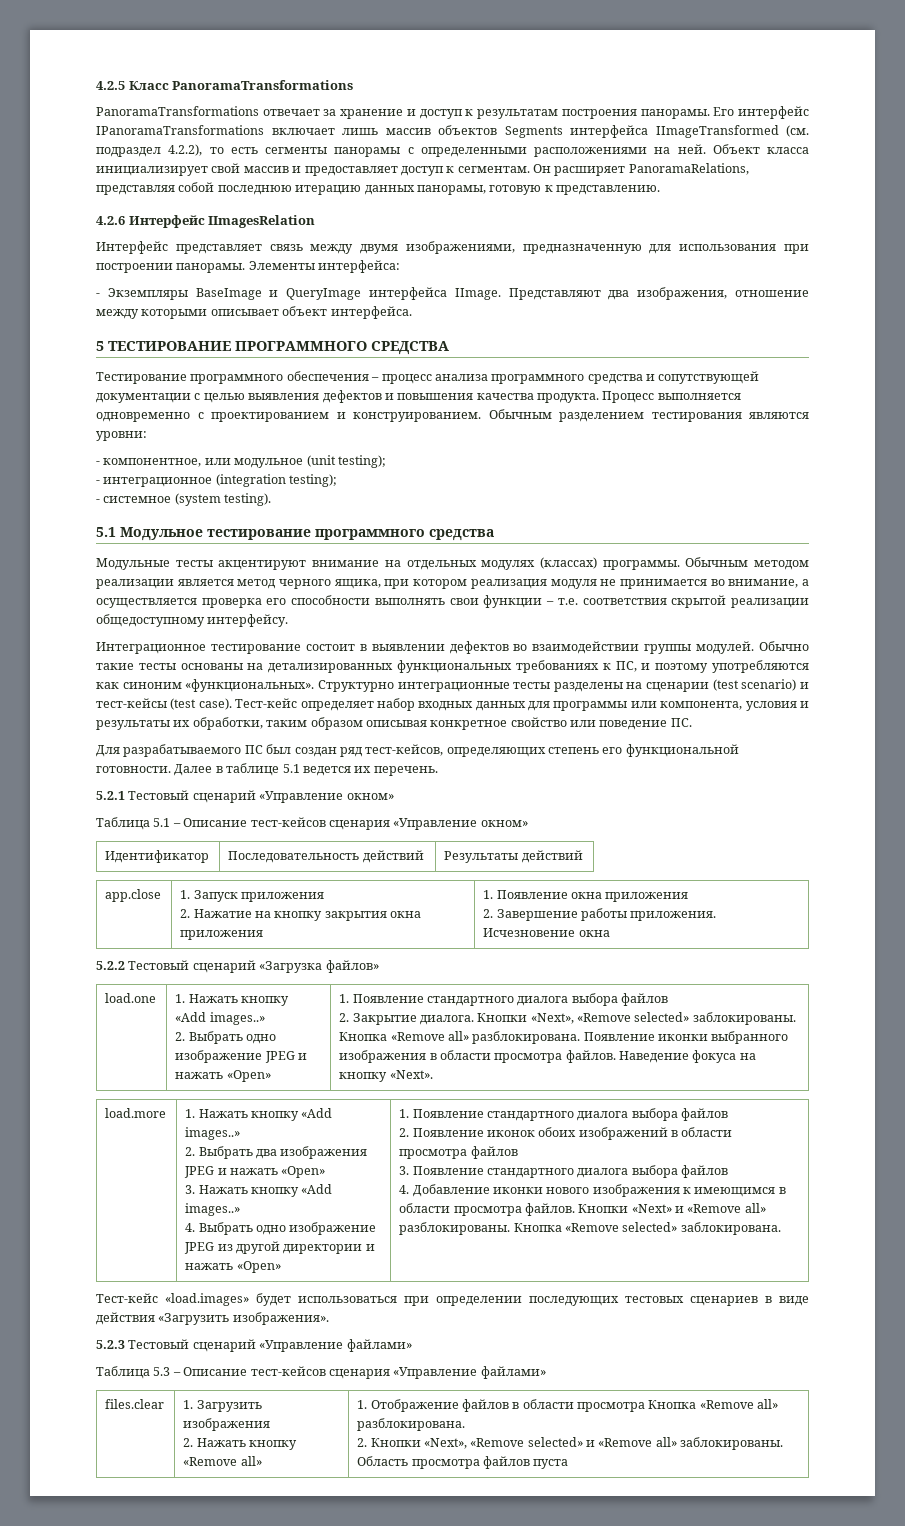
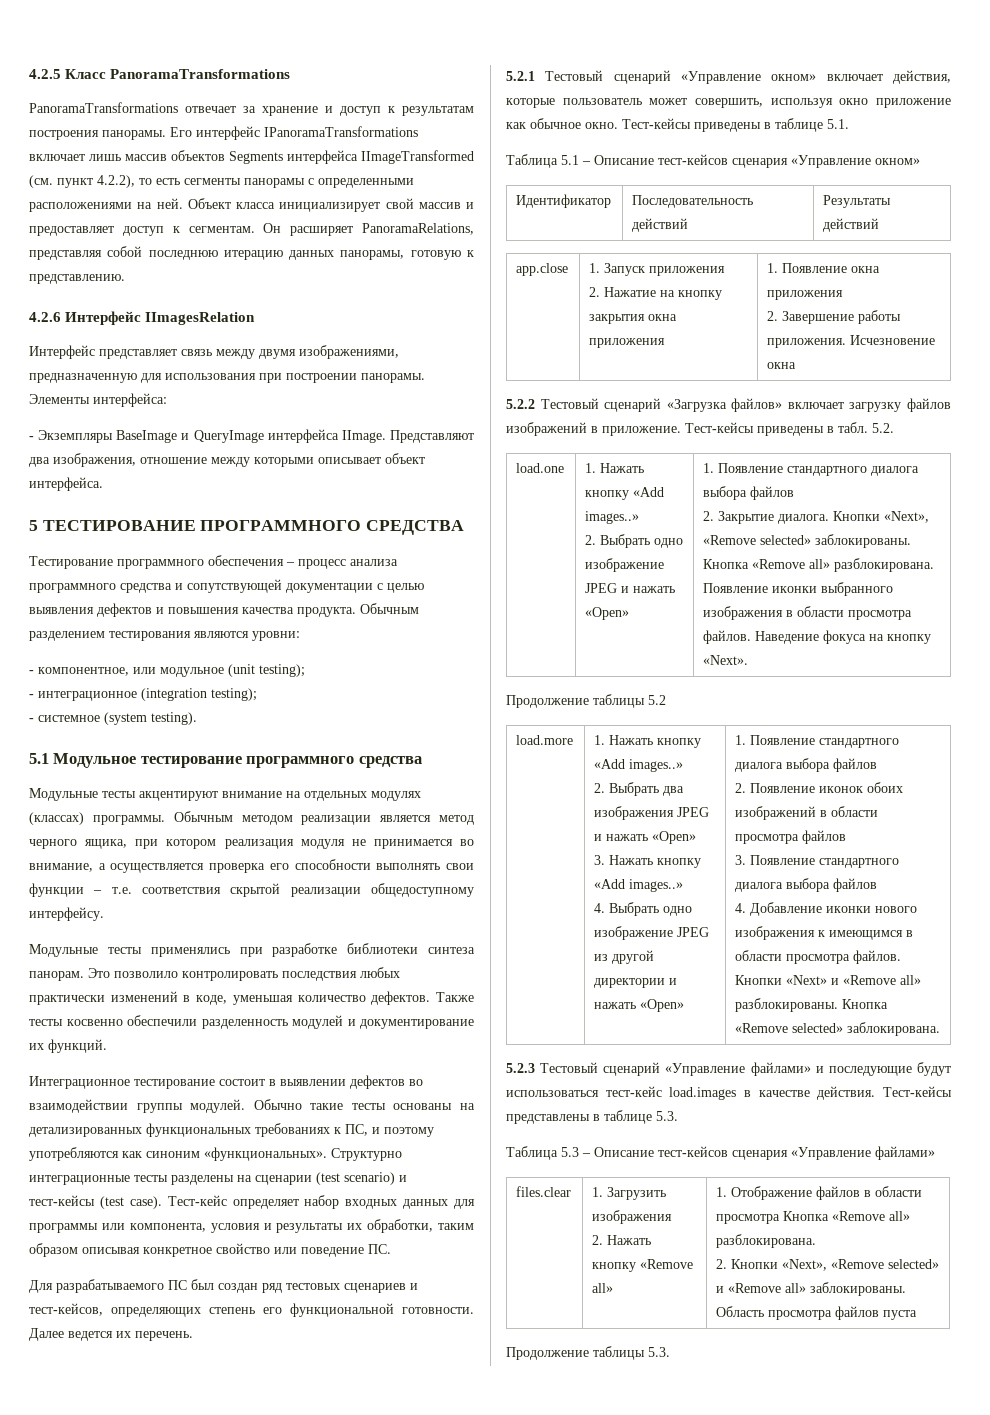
[96,147,161,157] подраздел -> [57,178,93,188] пункт
[602,391,741,403] [96,412,481,422] Процесс выполняется одновременно с проектированием и конструированием. -> (356, 612) none
(289, 620) none -> [29,943,475,957] [29,967,400,981] [29,991,475,1005] [29,1015,474,1029] [29,1039,107,1053] // Модульные тесты применялись при разработке библиотеки синтеза панорам. Это позволило контролировать последствия любых практически изменений в коде, уменьшая количество дефектов. Также тесты косвенно обеспечили разделенность модулей и документирование их функций.
(363, 752) none -> [286,1283,418,1293] тестовых сценариев и
[215,763,300,776] в таблице 5.1 -> (64, 1334) none
(394, 796) none -> [826,70,951,84] [506,98,951,108] [506,118,849,132] включает действия, которые пользователь может совершить, используя окно приложение как обычное окно. Тест-кейсы приведены в таблице 5.1.
(379, 966) none -> [787,398,951,412] [506,422,894,436] включает загрузку файлов изображений в приложение. Тест-кейсы приведены в табл. 5.2.
(433, 1074) none -> [506,694,666,708] // Продолжение таблицы 5.2
[96,1293,809,1306] [96,1312,329,1325] // Тест-кейс «load.images» будет использоваться при определении последующих тестовых сценариев в виде действия «Загрузить изображения». -> (941, 1029) none
(412, 1345) none -> [815,1062,951,1076] [506,1086,952,1100] [506,1110,678,1124] и последующие будут использоваться тест-кейс load.images в качестве действия. Тест-кейсы представлены в таблице 5.3.
(569, 1464) none -> [506,1346,670,1360] // Продолжение таблицы 5.3.

